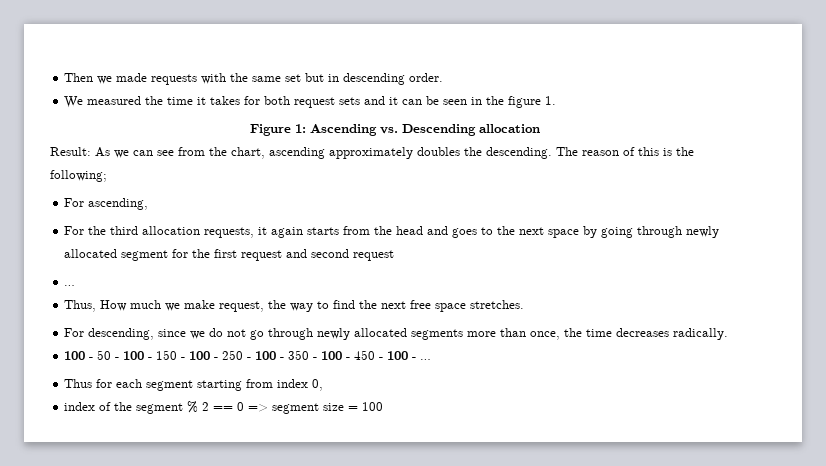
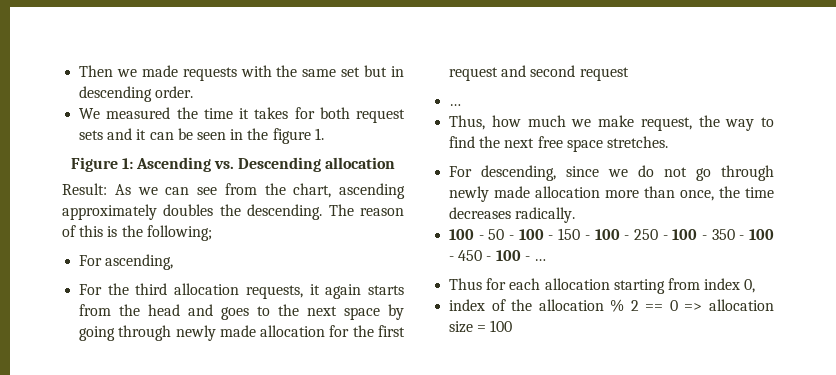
[64,249,169,261] allocated segment -> [219,325,326,337] made allocation
[100,300,128,311] How -> [491,115,521,127] how
[354,328,464,340] allocated segments -> [494,186,601,198] made allocation
[146,380,194,391] segment -> [544,278,610,290] allocation
[136,403,184,414] segment -> [538,299,604,311] allocation
[272,403,320,414] segment -> [709,299,774,311] allocation

